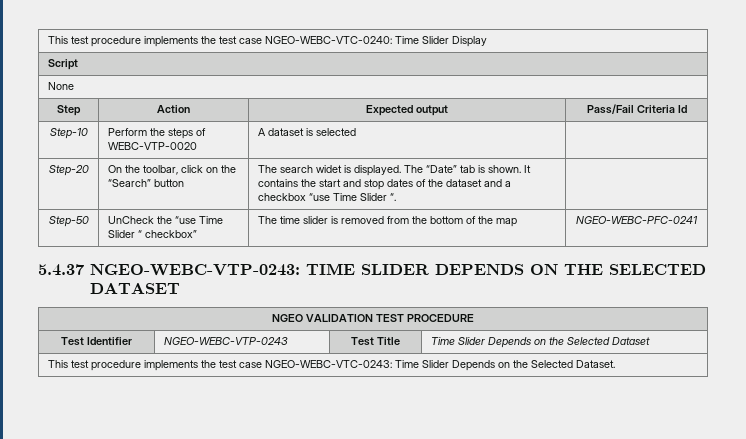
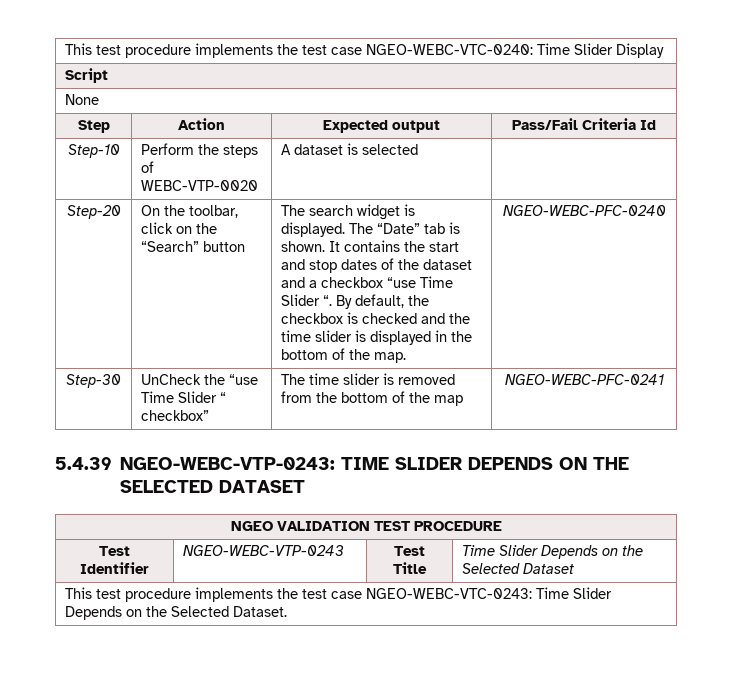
[315,165,342,173] widet -> [357,204,401,220] widget
[48,216,89,227] | // Step-50 -> [336,294,430,309] [281,312,471,324] [281,330,473,345] [281,348,407,363] [502,205,666,216] [66,374,121,388] By default, the checkbox is checked and the time slider is displayed in the bottom of the map. | NGEO-WEBC-PFC-0240 // Step-30
[38,264,84,276] 5.4.37 -> [55,457,112,470] 5.4.39

